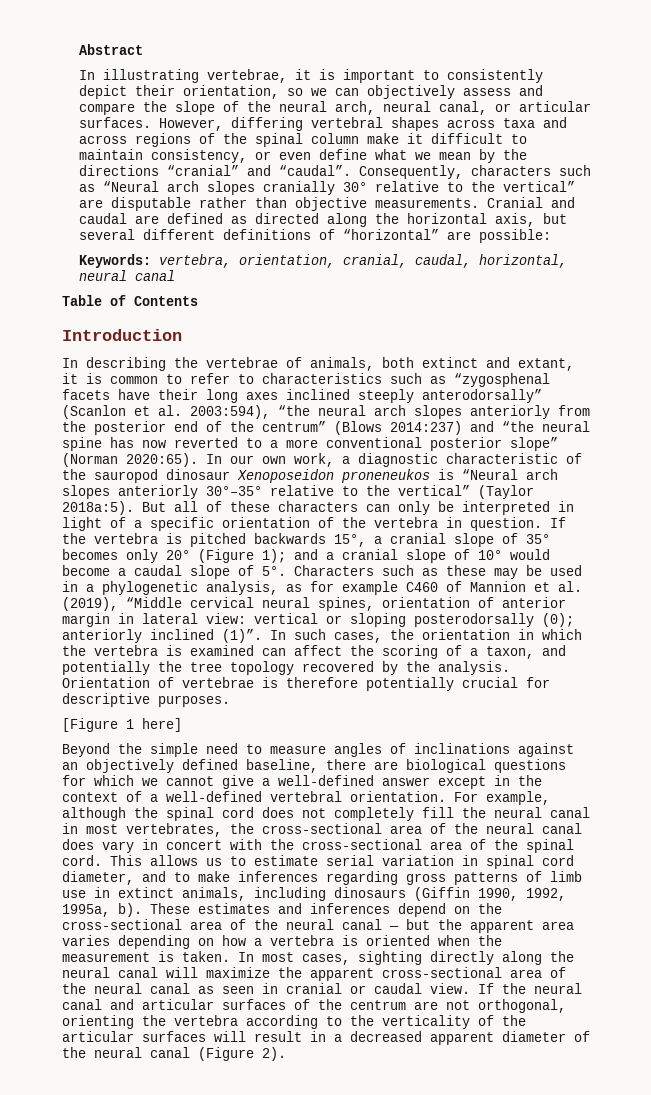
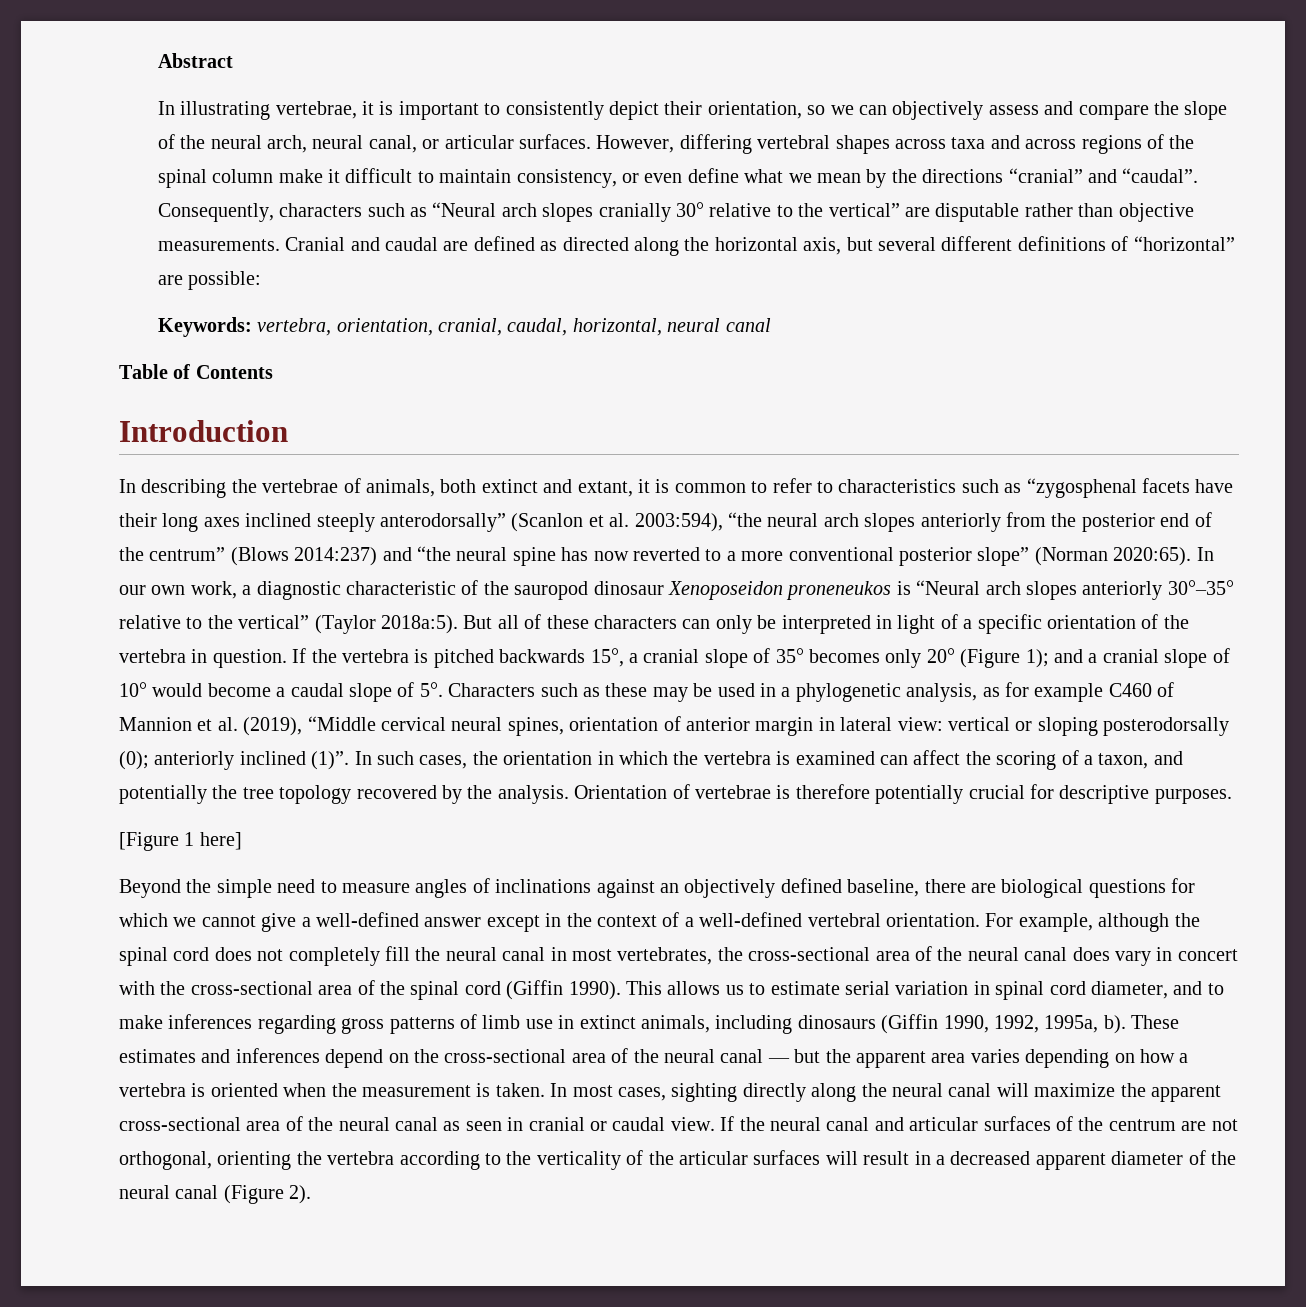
[62,855,102,866] cord. -> [464,980,621,1000] cord (Giffin 1990).

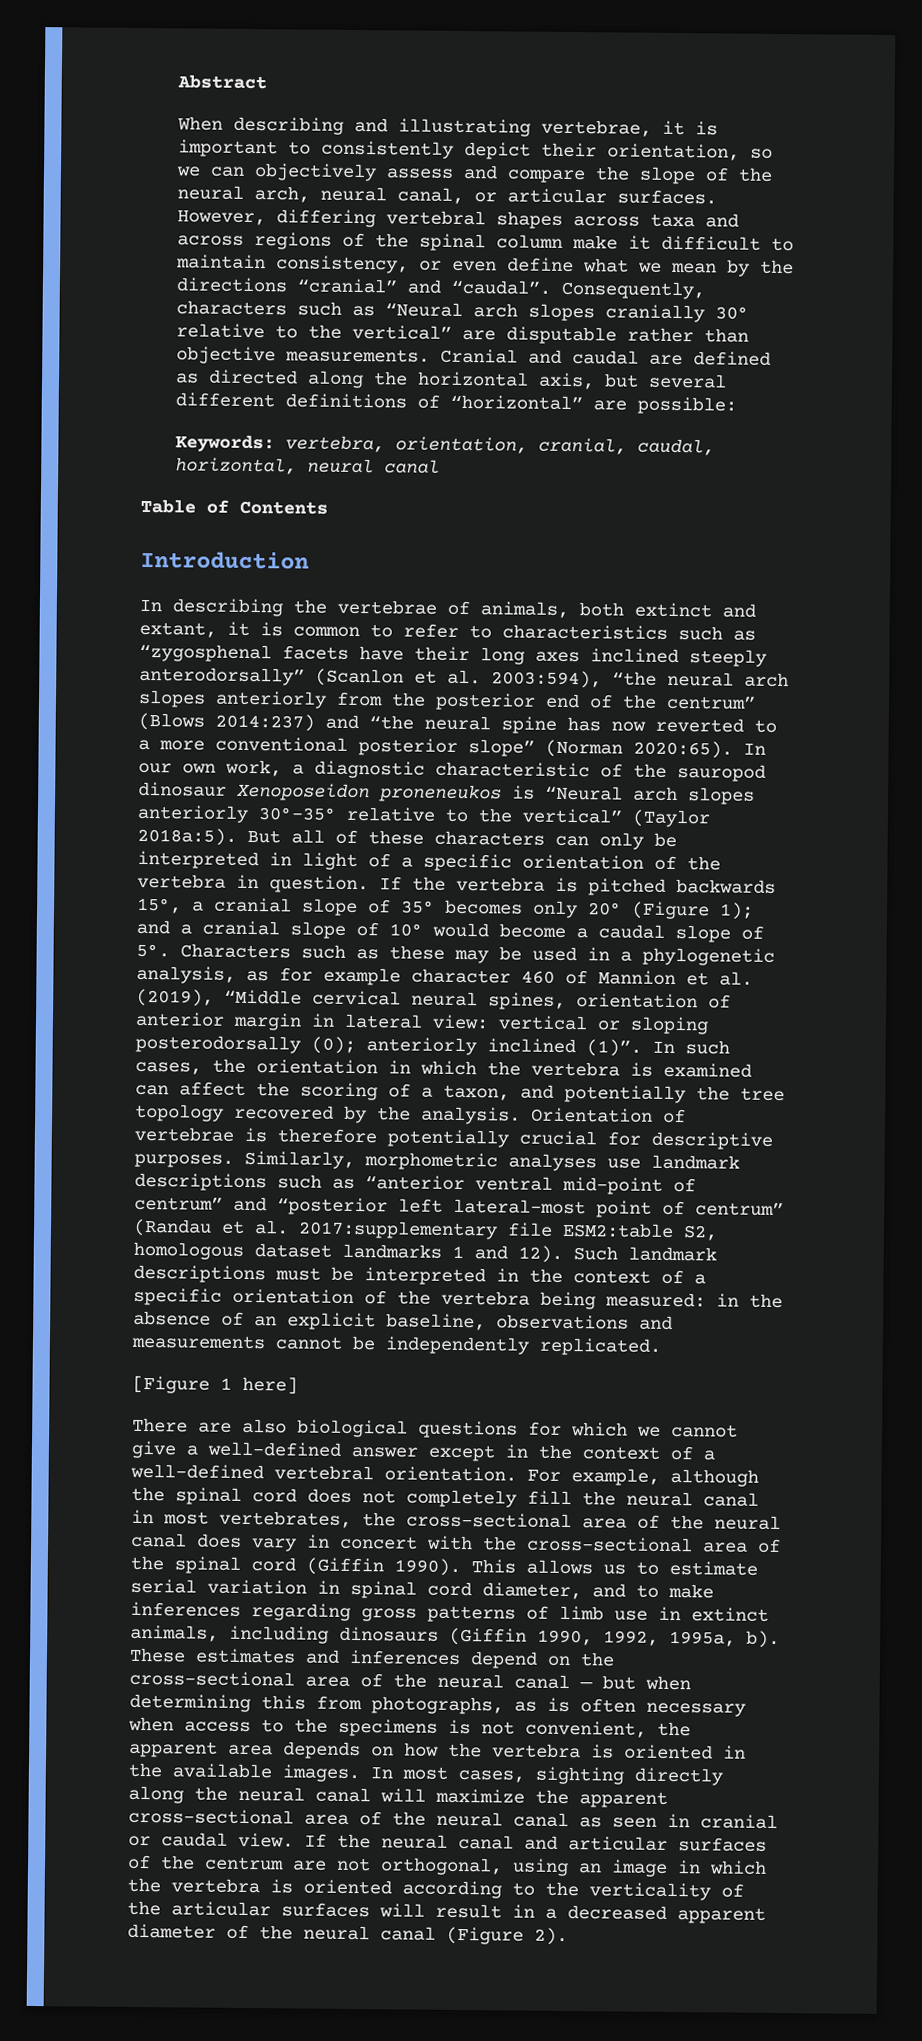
[157,101,175,115] In -> [176,116,388,135] When describing and
[1108,683,1152,697] C460 -> [411,968,555,984] character 460
[119,832,242,851] [119,878,996,898] // [Figure 1 here] // Beyond the simple need to measure angles of inclinations against an objectively defined baseline, there are -> [244,1150,740,1172] [134,1172,696,1195] [134,1196,784,1218] [133,1218,718,1241] [133,1241,717,1263] [133,1264,706,1286] [133,1287,783,1310] [133,1310,673,1331] [131,1334,662,1356] [132,1375,298,1395] [132,1417,287,1434] Similarly, morphometric analyses use landmark descriptions such as “anterior ventral mid-point of centrum” and “posterior left lateral-most point of centrum” (Randau et al. 2017:supplementary file ESM2:table S2, homologous dataset landmarks 1 and 12). Such landmark descriptions must be interpreted in the context of a specific orientation of the vertebra being measured: in the absence of an explicit baseline, observations and measurements cannot be independently replicated. // [Figure 1 here] // There are also
(821, 1056) none -> [645,1675,691,1691] [129,1693,746,1717] [128,1716,647,1738] when determining this from photographs, as is often necessary when access to the specimens is not convenient,
[970,1049,1110,1068] varies depending -> [283,1741,361,1760] depends
[1179,1053,1189,1063] [119,1083,545,1097] a vertebra is oriented when the measurement is taken. -> [448,1742,746,1760] [128,1762,360,1783] the vertebra is oriented in the available images.
[217,1151,395,1170] orienting the vertebra -> [512,1858,767,1877] [127,1877,392,1895] using an image in which the vertebra is oriented

